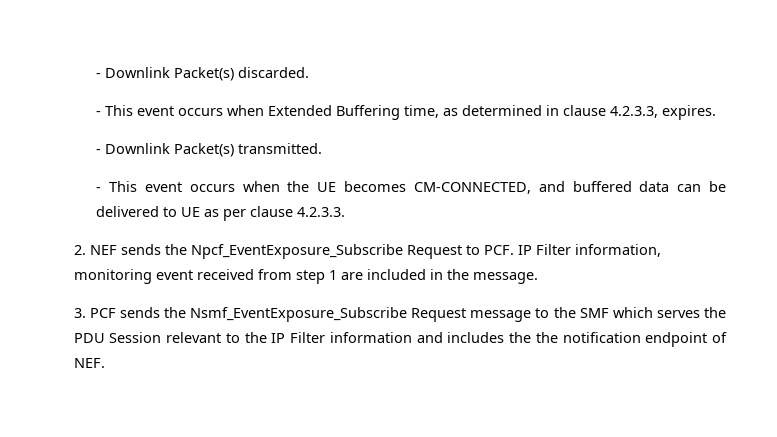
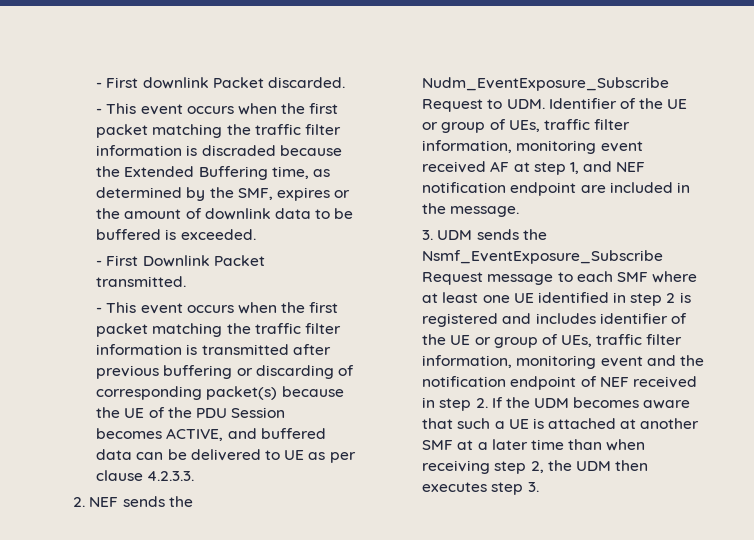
[96,67,235,81] - Downlink Packet(s) -> [96,77,264,89] - First downlink Packet
(265, 110) none -> [281,103,339,114] [96,124,342,138] [96,145,342,156] [96,166,121,177] the first packet matching the traffic filter information is discraded because the
[546,105,717,120] [96,143,235,157] in clause 4.2.3.3, expires. // - Downlink Packet(s) -> [186,187,351,201] [96,208,354,220] [96,229,256,240] [96,255,265,267] by the SMF, expires or the amount of downlink data to be buffered is exceeded. // - First Downlink Packet
[317,181,531,194] UE becomes CM-CONNECTED, -> [309,302,339,313] [96,323,342,337] [96,344,331,355] [96,365,355,379] [96,386,344,400] [96,407,286,418] [96,428,224,441] first packet matching the traffic filter information is transmitted after previous buffering or discarding of corresponding packet(s) because the UE of the PDU Session becomes ACTIVE,
[190,244,403,259] Npcf_EventExposure_Subscribe -> [422,77,670,91] Nudm_EventExposure_Subscribe
[483,244,661,257] [73,269,337,284] PCF. IP Filter information, monitoring event received from step 1 -> [506,98,688,109] [422,119,631,133] [422,140,643,154] [422,161,646,175] [422,182,577,196] UDM. Identifier of the UE or group of UEs, traffic filter information, monitoring event received AF at step 1, and NEF notification endpoint
[89,308,116,318] PCF -> [437,230,473,240] UDM
[553,307,726,318] [73,332,727,347] [73,358,105,368] the SMF which serves the PDU Session relevant to the IP Filter information and includes the the notification endpoint of NEF. -> [576,271,698,283] [422,292,691,306] [422,313,687,327] [422,334,683,348] [422,355,704,369] [422,376,697,390] [422,397,691,411] [422,418,700,429] [422,439,646,451] [422,460,649,474] [422,482,539,495] each SMF where at least one UE identified in step 2 is registered and includes identifier of the UE or group of UEs, traffic filter information, monitoring event and the notification endpoint of NEF received in step 2. If the UDM becomes aware that such a UE is attached at another SMF at a later time than when receiving step 2, the UDM then executes step 3.

